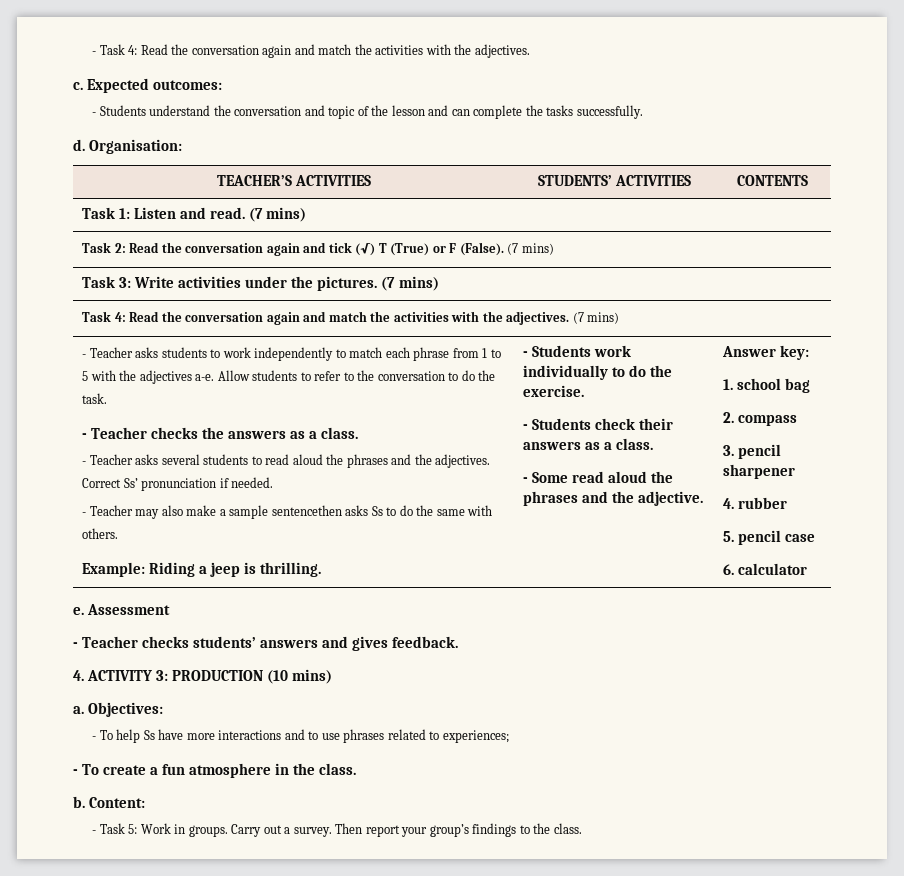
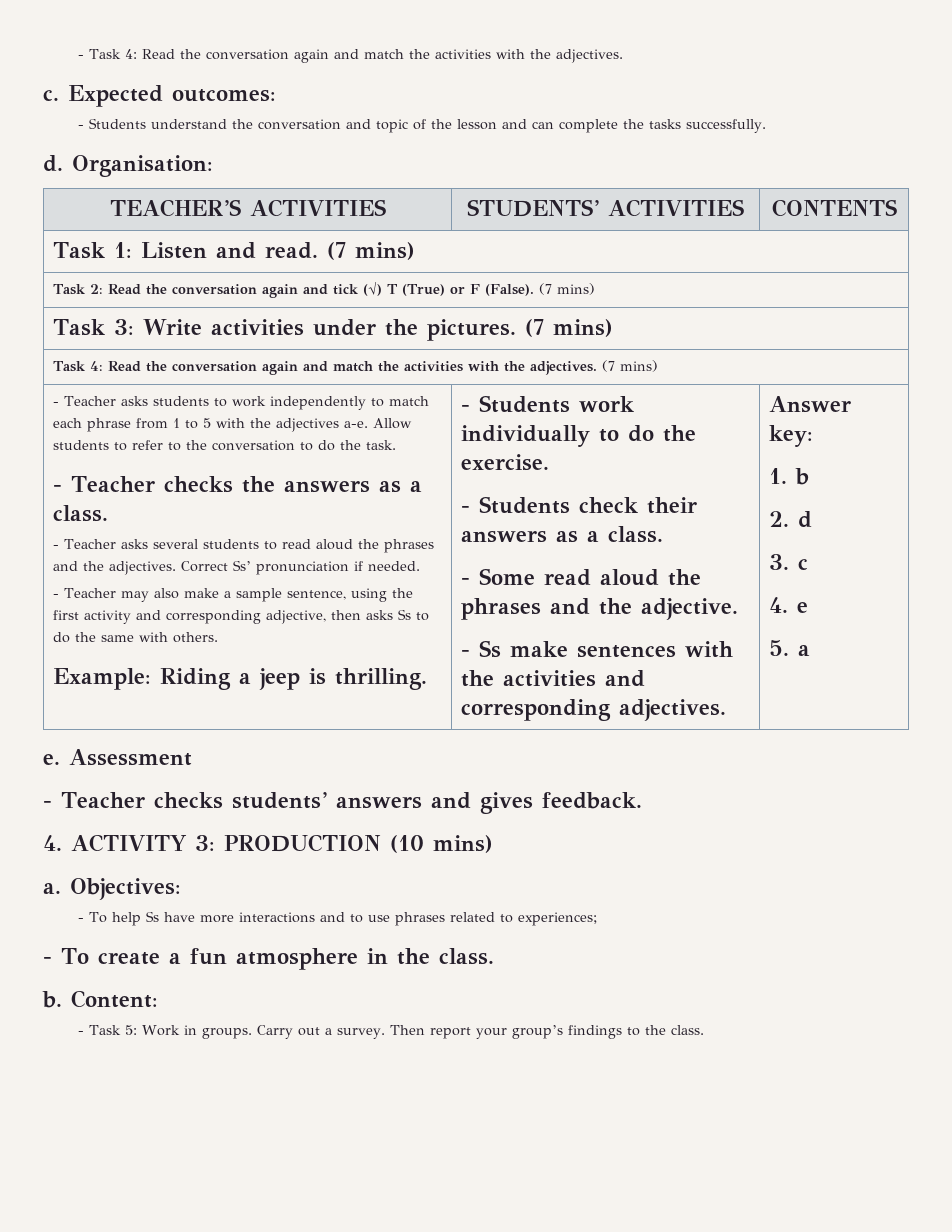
[271,505,342,516] sentencethen -> [287,588,414,602] [53,610,362,624] sentence, using the first activity and corresponding adjective, then
(704, 498) none -> [461,640,734,658] [461,670,646,687] [461,699,727,721] // - Ss make sentences with the activities and corresponding adjectives.
[737,378,811,393] school bag -> [795,468,810,485] b
[738,415,798,426] compass -> [798,511,813,528] d
[738,444,782,459] [723,464,796,479] [723,497,788,509] pencil sharpener // 4. rubber -> [798,559,809,570] [769,597,809,613] c // 4. e
[738,530,816,545] [723,563,808,575] pencil case // 6. calculator -> [798,645,811,656] a

